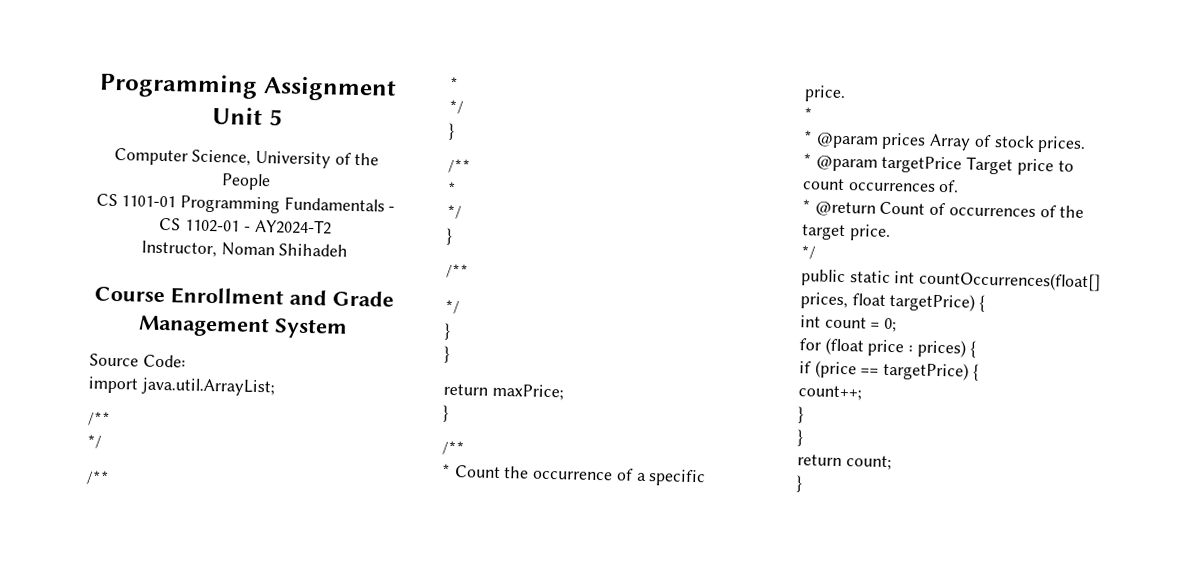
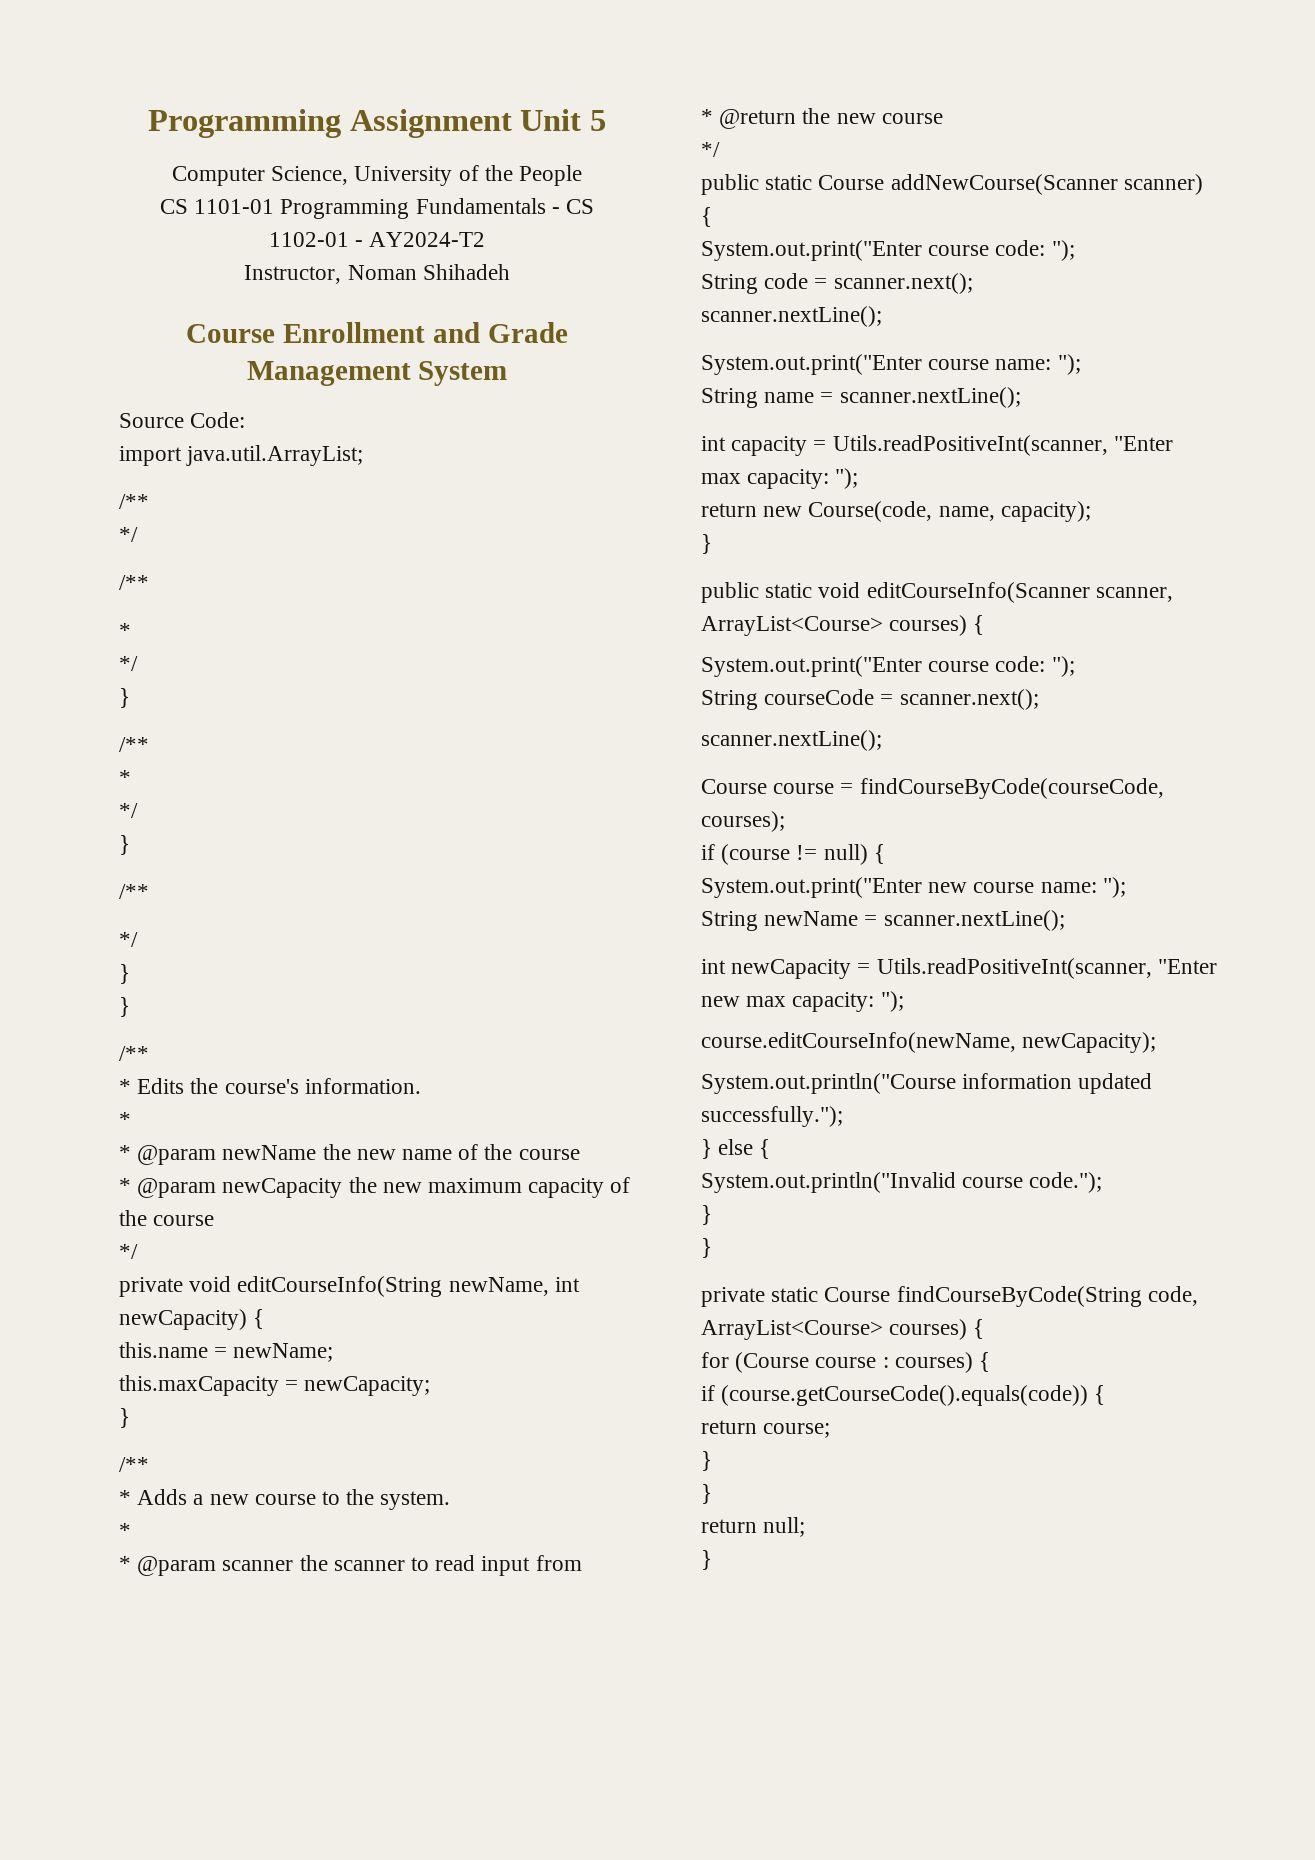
[443,383,564,401] [443,404,449,422] [442,440,465,456] [442,463,707,487] [804,85,846,103] [804,107,813,121] [803,130,1087,153] [803,153,1074,176] [803,178,960,193] [802,199,1085,218] [801,224,891,241] [801,245,816,260] [801,269,1102,292] [800,292,986,312] [800,315,898,333] [799,337,966,358] return maxPrice; // } // /** // * Count the occurrence of a specific price. // * // * @param prices Array of stock prices. // * @param targetPrice Target price to count occurrences of. // * @return Count of occurrences of the target price. // */ // public static int countOccurrences(float[] prices, float targetPrice) { // int count = 0; // for (float price : prices) -> [119,1046,149,1061] [119,1078,421,1094] [119,1112,131,1127] [119,1144,580,1165] [119,1177,631,1198] [119,1210,215,1226] [119,1244,138,1259] [119,1276,580,1297] [119,1309,265,1330] [119,1342,334,1362] [119,1375,431,1396] [119,1408,130,1428] [119,1457,149,1472] [119,1489,451,1510] [119,1523,131,1538] [119,1555,582,1576] [701,108,943,129] [701,142,720,157] [701,174,1203,195] [701,207,712,227] [701,240,1075,261] [701,273,973,294] [701,306,882,327] [701,354,1081,375] [701,387,1021,408] [701,435,1173,456] [701,468,859,489] [701,501,1091,522] [701,534,712,554] [701,582,1173,603] [701,615,985,636] [701,656,1075,677] [701,689,1039,710] [701,730,882,751] [701,778,1164,799] [701,811,785,832] [701,844,885,865] [701,877,1126,898] [701,910,1065,931] [701,958,1217,979] [701,991,904,1012] [701,1032,1157,1053] [701,1073,1153,1094] [701,1106,843,1127] [701,1139,771,1159] [701,1172,1103,1193] [701,1205,712,1225] [701,1238,712,1258] [701,1286,1198,1307] [701,1319,985,1340] [701,1352,973,1373] /** // * Edits the course's information. // * // * @param newName the new name of the course // * @param newCapacity the new maximum capacity of the course // */ // private void editCourseInfo(String newName, int newCapacity) { // this.name = newName; // this.maxCapacity = newCapacity; // } // /** // * Adds a new course to the system. // * // * @param scanner the scanner to read input from // * @return the new course // */ // public static Course addNewCourse(Scanner scanner) { // System.out.print("Enter course code: "); // String code = scanner.next(); // scanner.nextLine(); // System.out.print("Enter course name: "); // String name = scanner.nextLine(); // int capacity = Utils.readPositiveInt(scanner, "Enter max capacity: "); // return new Course(code, name, capacity); // } // public static void editCourseInfo(Scanner scanner, ArrayList<Course> courses) { // System.out.print("Enter course code: "); // String courseCode = scanner.next(); // scanner.nextLine(); // Course course = findCourseByCode(courseCode, courses); // if (course != null) { // System.out.print("Enter new course name: "); // String newName = scanner.nextLine(); // int newCapacity = Utils.readPositiveInt(scanner, "Enter new max capacity: "); // course.editCourseInfo(newName, newCapacity); // System.out.println("Course information updated successfully."); // } else { // System.out.println("Invalid course code."); // } // } // private static Course findCourseByCode(String code, ArrayList<Course> courses) { // for (Course course : courses)
[814,360,979,381] [798,385,862,401] [798,406,804,424] [797,429,804,447] [797,454,892,471] (price == targetPrice) { // count++; // } // } // return count; -> [721,1385,1106,1406] [701,1420,831,1438] [701,1451,712,1471] [701,1484,712,1504] [701,1517,806,1537] (course.getCourseCode().equals(code)) { // return course; // } // } // return null;

